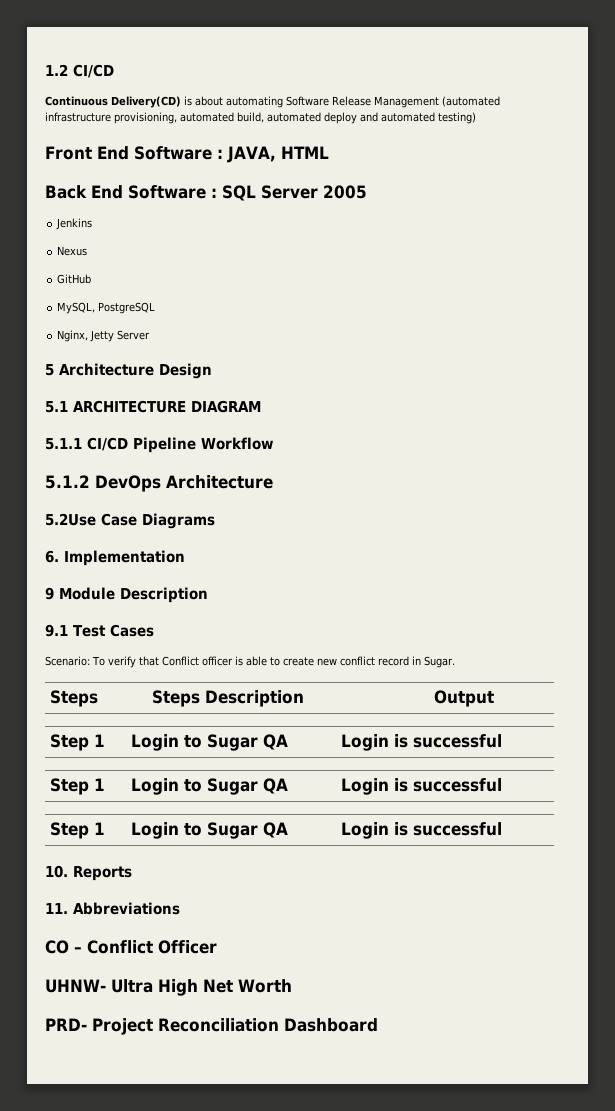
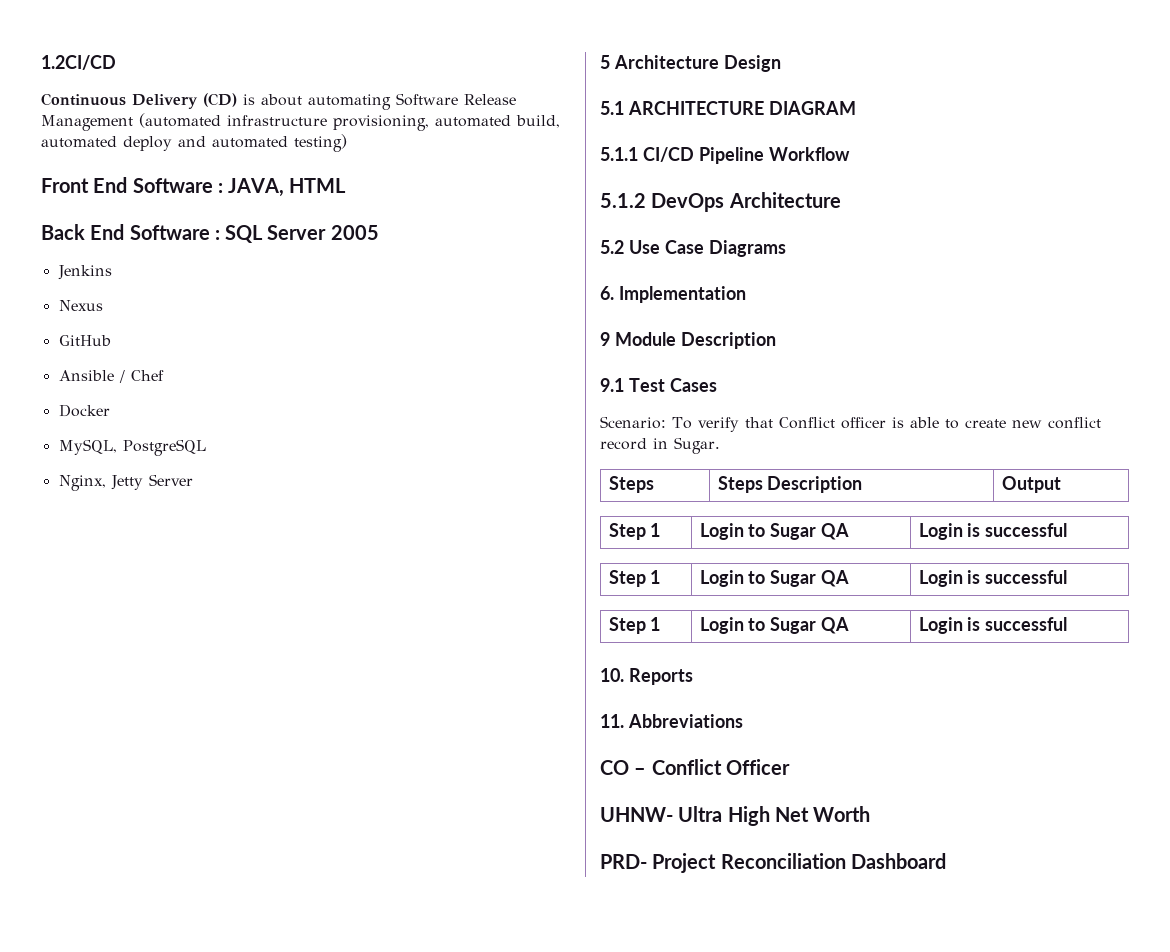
[45,64,114,78] 1.2 CI/CD -> [41,55,116,70] 1.2CI/CD
[111,96,181,108] Delivery(CD) -> [132,93,237,109] Delivery (CD)
(92, 279) none -> [58,370,164,383] [58,404,110,417] // Ansible / Chef // Docker
[45,513,96,526] 5.2Use -> [600,240,660,254] 5.2 Use

